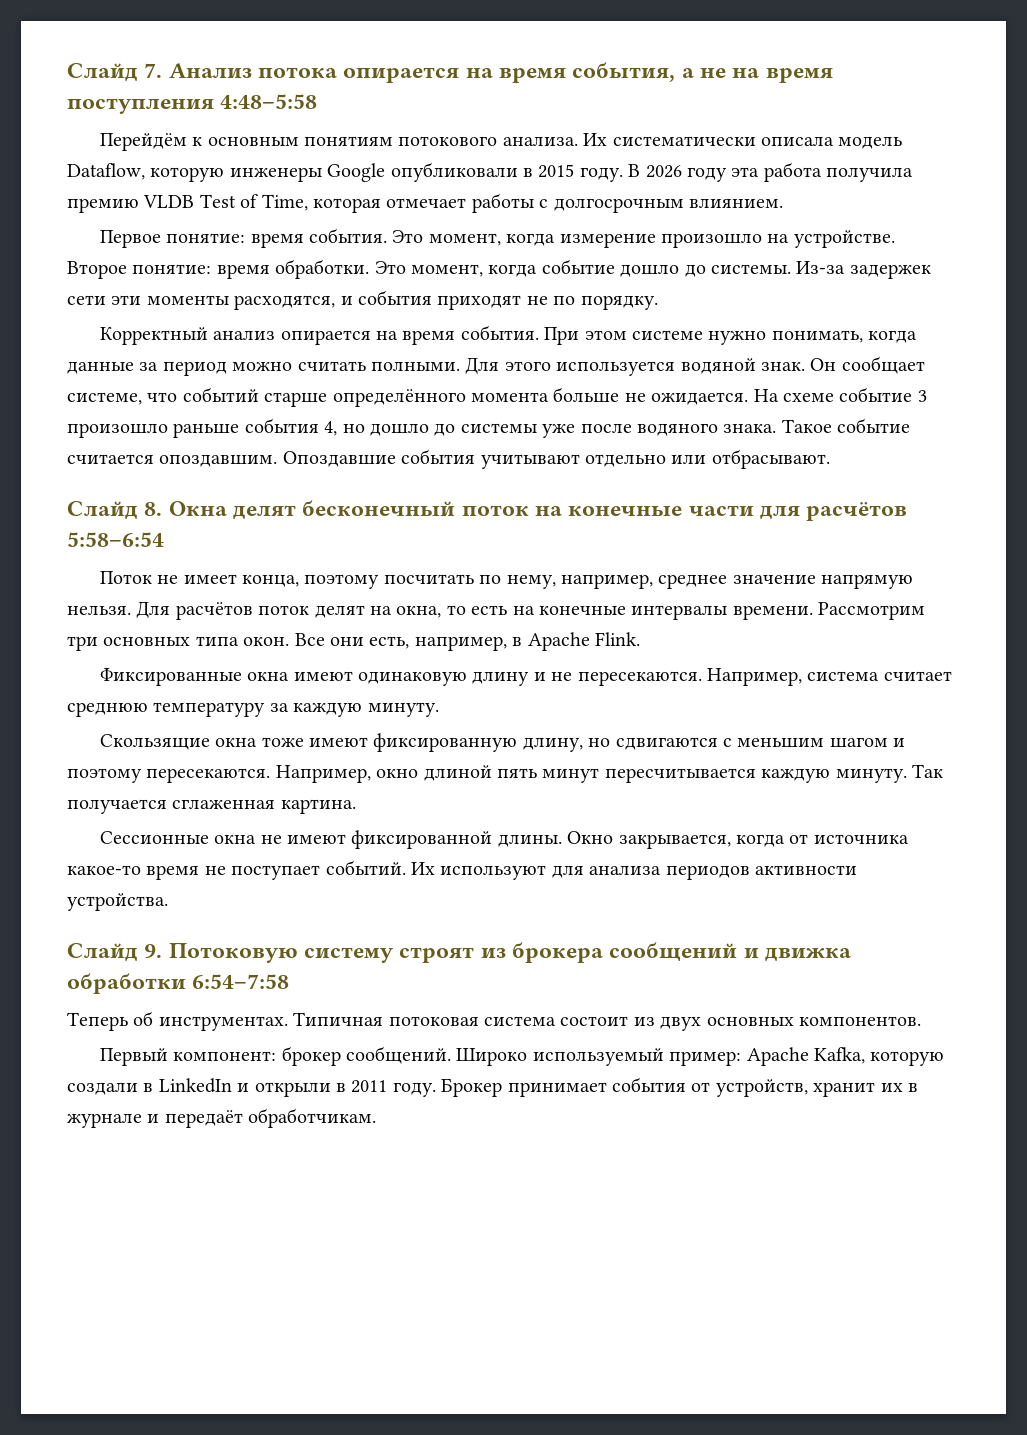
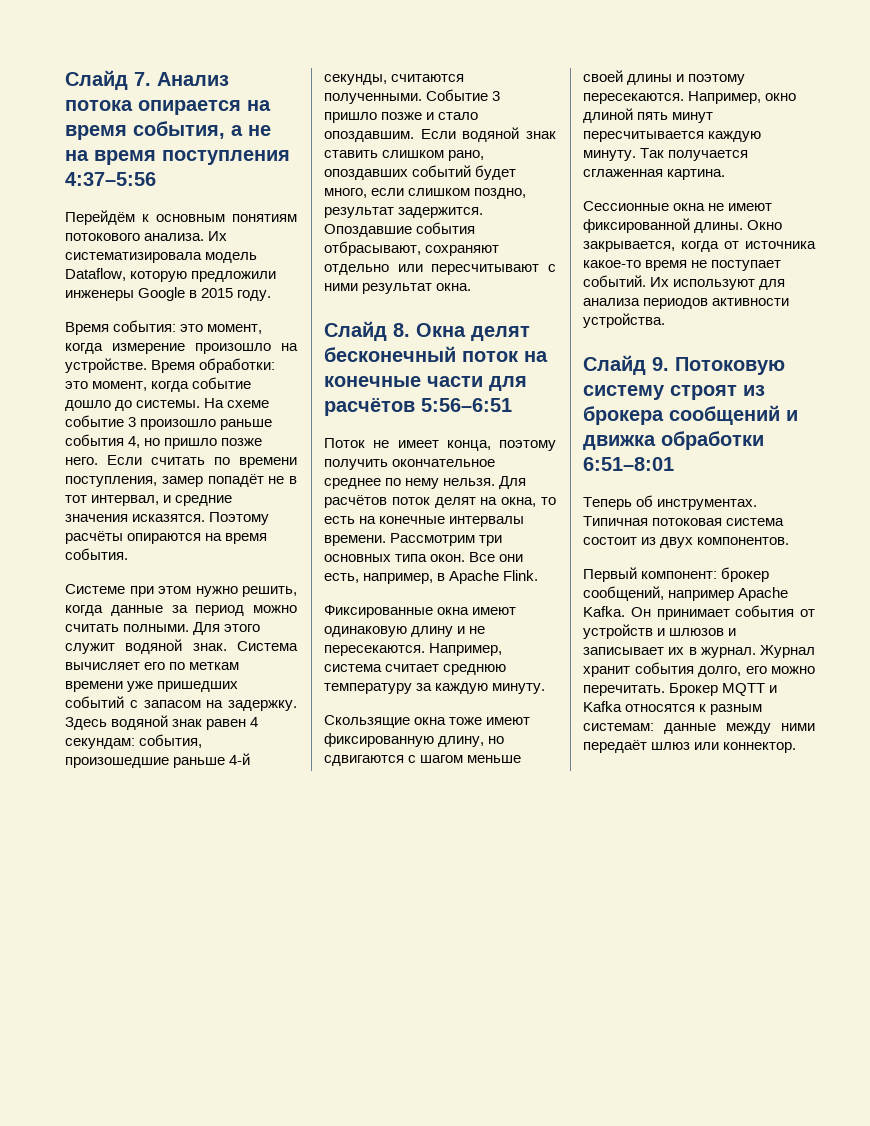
[220,94,318,109] 4:48–5:58 -> [65,172,156,186] 4:37–5:56
[612,136,834,146] систематически описала -> [65,252,202,263] систематизировала
(225, 174) none -> [191,271,277,282] предложили
[390,162,518,182] опубликовали -> (186, 294) none
[628,162,914,182] [67,193,783,213] [99,228,424,248] В 2026 году эта работа получила премию VLDB Test of Time, которая отмечает работы с долгосрочным влиянием. // Первое понятие: время события. Это -> [65,320,204,335] // Время события: это
[67,259,406,279] Второе понятие: время обработки. Это -> [151,358,276,373] [65,381,88,389] Время обработки: это
[796,261,931,279] [67,290,658,310] [99,325,863,345] Из-за задержек сети эти моменты расходятся, и события приходят не по порядку. // Корректный анализ опирается на время события. При этом системе нужно понимать, -> [204,398,270,408] [65,415,273,430] [65,434,263,449] [65,455,297,468] [65,474,297,487] [65,495,233,506] [65,512,270,525] [65,531,268,544] [65,548,128,560] [65,584,297,597] На схеме событие 3 произошло раньше события 4, но пришло позже него. Если считать по времени поступления, замер попадёт не в тот интервал, и средние значения исказятся. Поэтому расчёты опираются на время события. // Системе при этом нужно решить,
[556,361,676,376] используется -> [65,643,115,654] служит
[810,356,925,374] [67,387,927,407] [67,418,911,438] [67,449,830,469] Он сообщает системе, что событий старше определённого момента больше не ожидается. На схеме событие 3 произошло раньше события 4, но дошло до системы уже после водяного знака. Такое событие считается опоздавшим. Опоздавшие события учитывают отдельно или отбрасывают. -> [237,641,298,651] [65,662,240,670] [65,681,239,692] [65,696,297,711] [65,715,259,730] [65,734,203,749] [65,753,251,768] [324,74,465,85] [324,89,501,104] [324,112,479,123] [324,127,556,142] [324,150,485,161] [324,165,517,180] [324,188,527,199] [324,207,484,218] [324,222,476,237] [324,241,500,256] [324,264,556,275] [324,283,472,294] Система вычисляет его по меткам времени уже пришедших событий с запасом на задержку. Здесь водяной знак равен 4 секундам: события, произошедшие раньше 4-й секунды, считаются полученными. Событие 3 пришло позже и стало опоздавшим. Если водяной знак ставить слишком рано, опоздавших событий будет много, если слишком поздно, результат задержится. Опоздавшие события отбрасывают, сохраняют отдельно или пересчитывают с ними результат окна.
[67,532,164,547] 5:58–6:54 -> [421,398,512,412] 5:56–6:51
[383,574,914,589] посчитать по нему, например, среднее значение напрямую -> [324,459,496,470] [324,478,440,489] получить окончательное среднее по нему
[737,737,888,748] меньшим шагом -> [420,755,522,763] [583,70,673,85] шагом меньше своей длины
[192,974,290,989] 6:54–7:58 -> [583,457,674,471] 6:51–8:01
[706,1017,794,1026] основных -> (694, 542) none
[345,1046,945,1066] [67,1077,918,1097] [67,1108,377,1128] сообщений. Широко используемый пример: Apache Kafka, которую создали в LinkedIn и открыли в 2011 году. Брокер принимает события от устройств, хранит их в журнале и передаёт обработчикам. -> [583,586,789,601] [583,605,815,620] [583,624,737,639] [583,645,815,658] [583,662,815,677] [583,683,778,696] [583,701,763,715] [583,723,815,734] [583,740,797,753] сообщений, например Apache Kafka. Он принимает события от устройств и шлюзов и записывает их в журнал. Журнал хранит события долго, его можно перечитать. Брокер MQTT и Kafka относятся к разным системам: данные между ними передаёт шлюз или коннектор.

